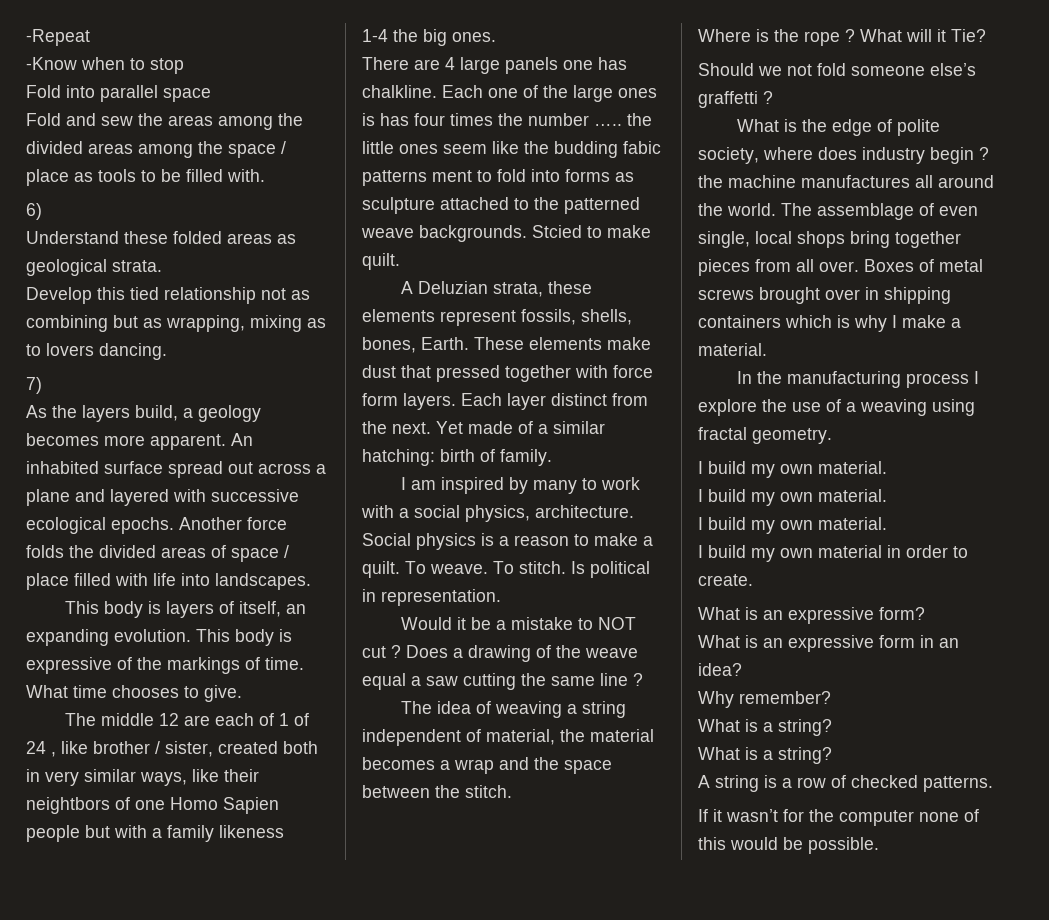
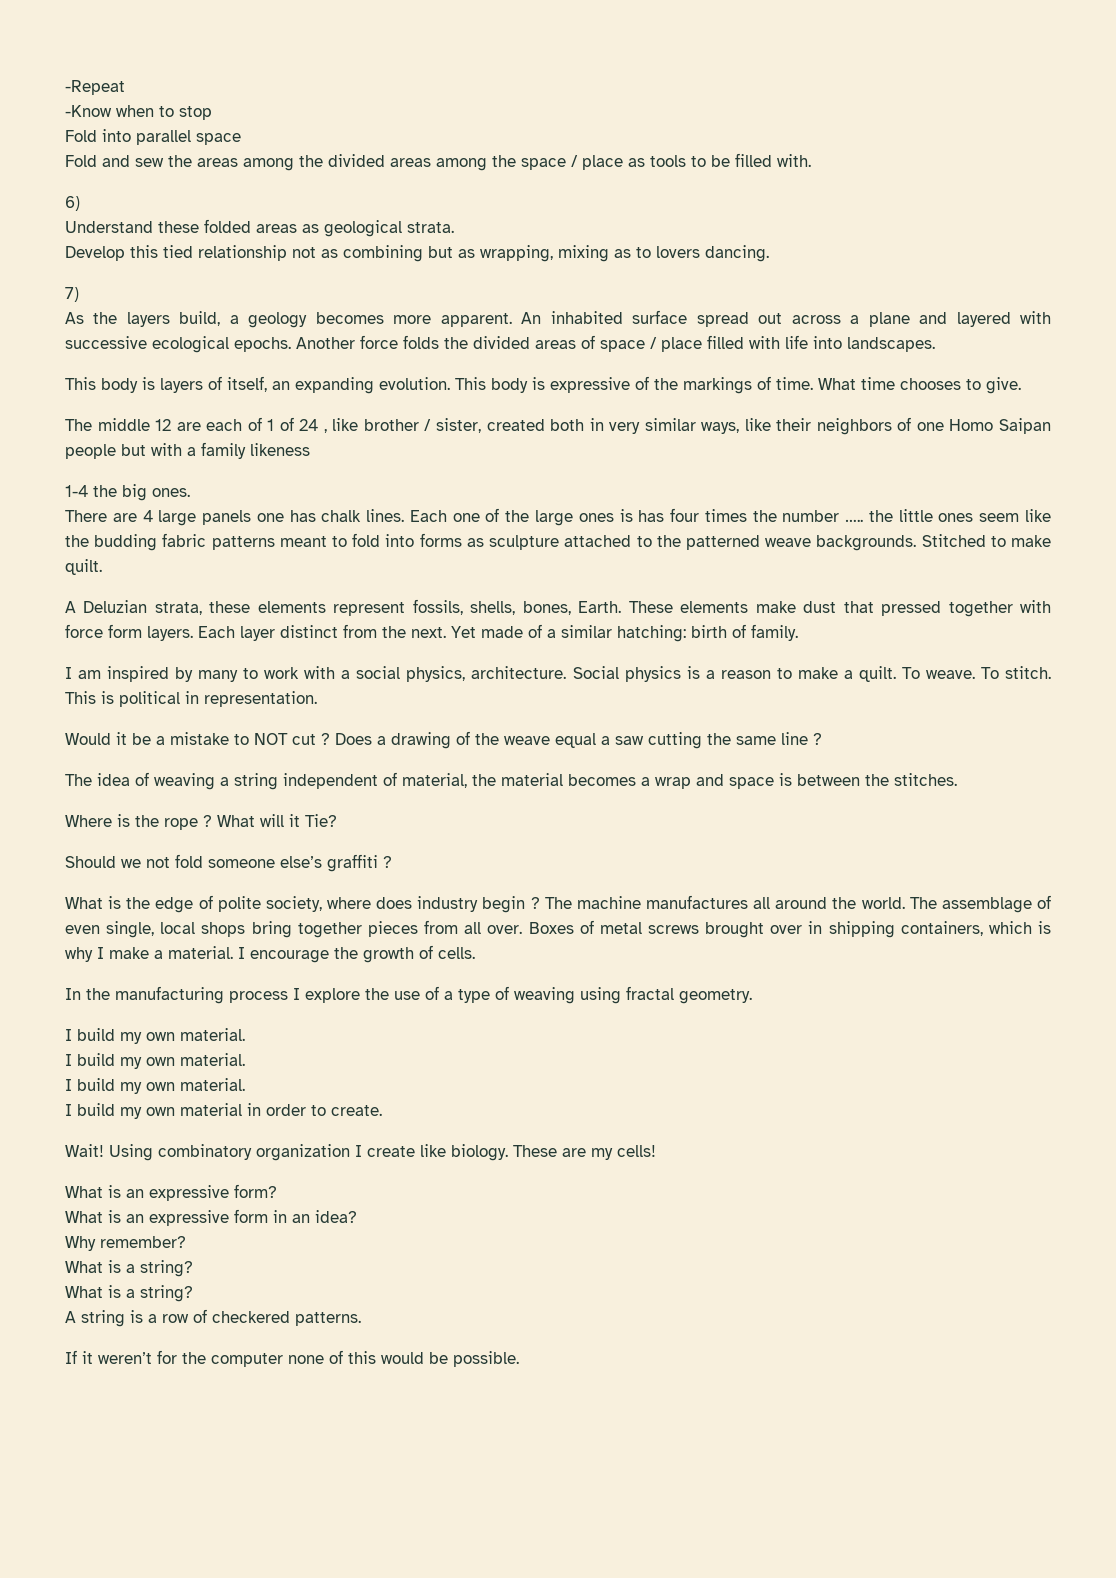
[26,797,110,814] neightbors -> [816,418,892,435] neighbors
[223,797,279,814] Sapien -> [999,418,1051,434] Saipan
[362,85,437,98] chalkline. -> [321,509,405,522] chalk lines.
[623,141,661,154] [362,170,472,186] fabic patterns ment -> [162,533,327,550] fabric patterns meant
[532,225,582,238] Stcied -> [921,534,986,547] Stitched
[571,561,585,574] Is -> [65,691,114,704] This is
[534,757,612,774] the space -> [729,773,792,789] space is
[465,785,512,798] stitch. -> [894,773,957,786] stitches.
[698,91,758,108] graffetti -> [327,854,378,872] graffiti
[698,175,723,188] the -> [544,897,572,909] The
[698,315,781,328] containers -> [900,921,983,936] containers,
(767, 349) none -> [238,945,475,963] I encourage the growth of cells.
(856, 407) none -> [458,986,509,1003] type of
(753, 580) none -> [65,1144,656,1161] // Wait! Using combinatory organization I create like biology. These are my cells!
[851,775,918,788] checked -> [212,1311,290,1323] checkered
[726,809,778,822] wasn’t -> [98,1352,152,1364] weren’t

